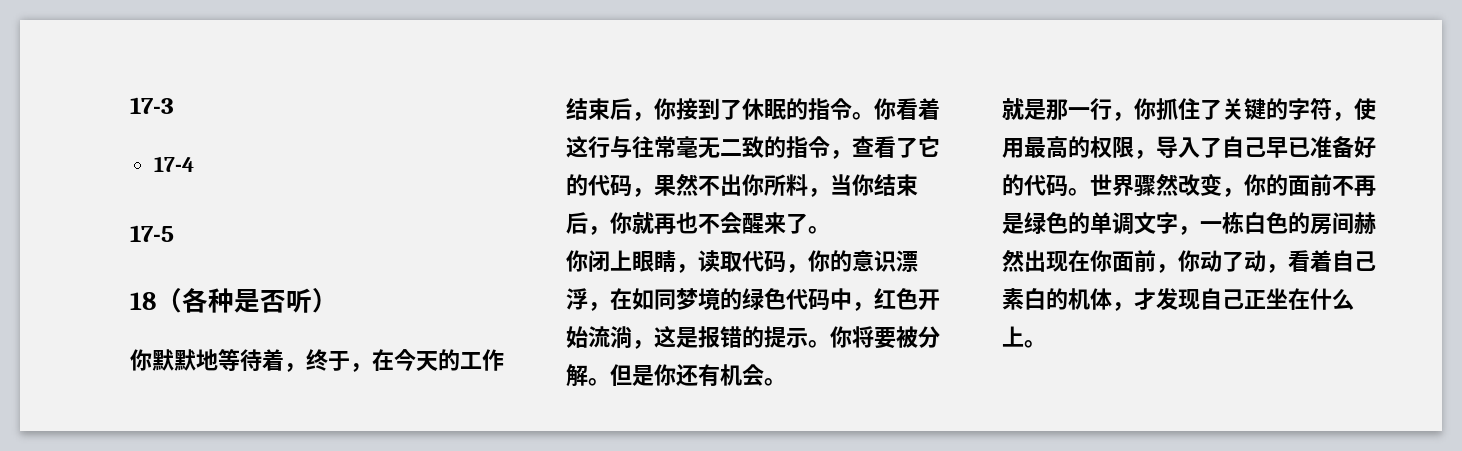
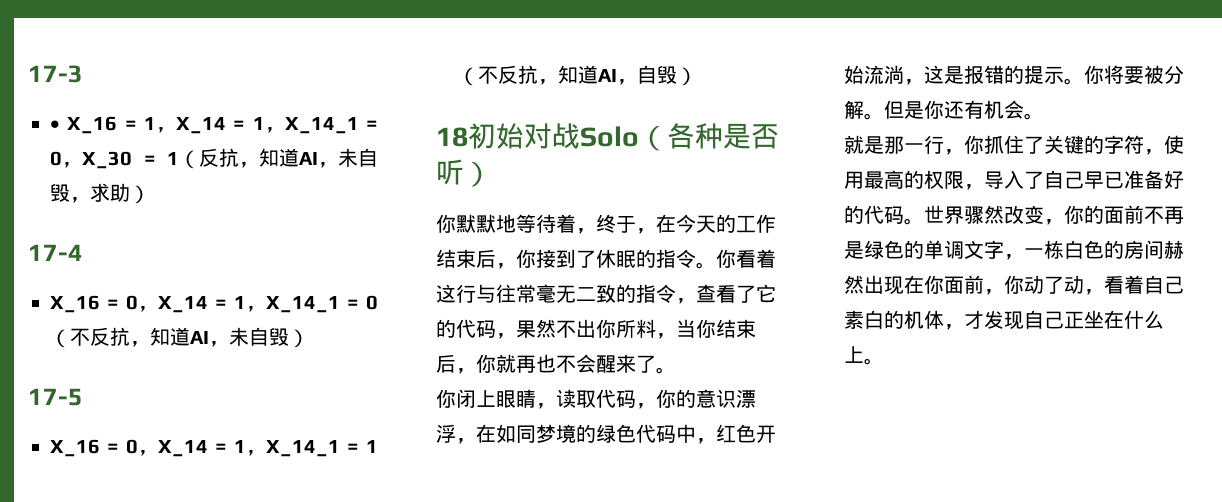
[154,156,195,172] [130,225,174,242] [130,292,156,310] 17-4 // 17-5 // 18 -> [50,116,379,134] [50,148,378,169] [50,183,150,204] [28,244,83,261] [50,295,378,313] [50,327,309,348] [28,388,83,406] [50,439,378,457] [458,65,697,86] [436,123,639,149] • X_16 = 1，X_14 = 1，X_14_1 = 0，X_30 = 1（反抗，知道AI，未自毁，求助） // 17-4 // X_16 = 0，X_14 = 1，X_14_1 = 0（不反抗，知道AI，未自毁） // 17-5 // X_16 = 0，X_14 = 1，X_14_1 = 1（不反抗，知道AI，自毁） // 18初始对战Solo

